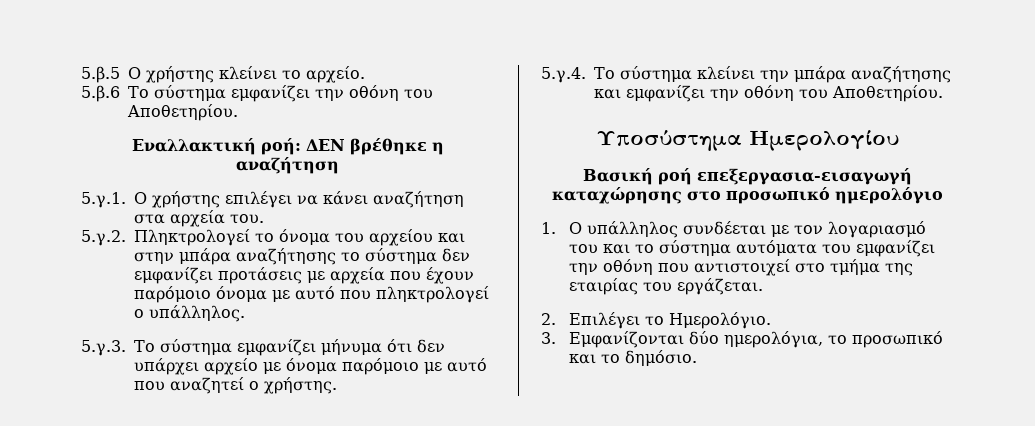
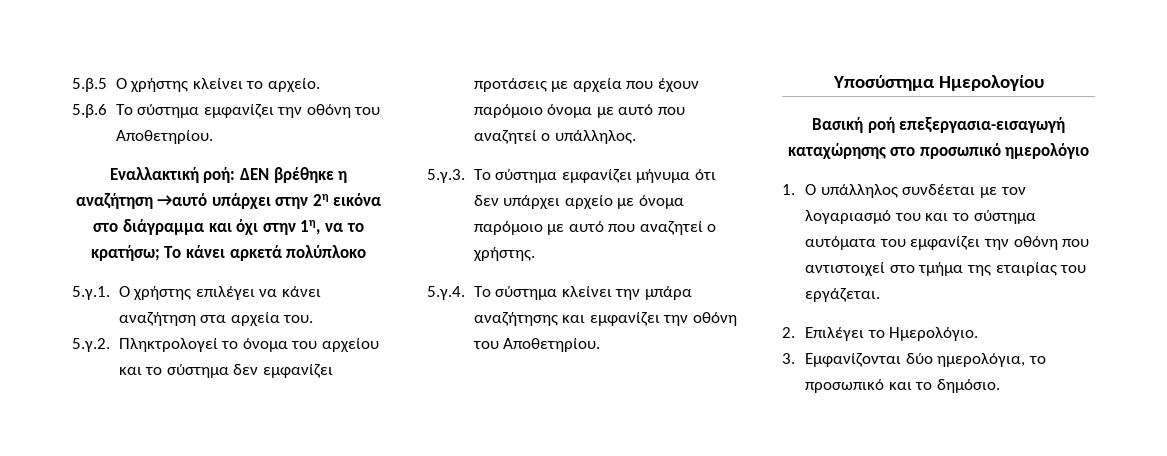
(339, 165) none -> [157,193,382,209] [93,219,364,235] [90,245,367,261] →αυτό υπάρχει στην 2η εικόνα στο διάγραμμα και όχι στην 1η, να το κρατήσω; Το κάνει αρκετά πολύπλοκο
[134,248,336,265] στην μπάρα αναζήτησης -> (142, 371) none
[376,286,489,303] πληκτρολογεί -> [473,130,537,144] αναζητεί

